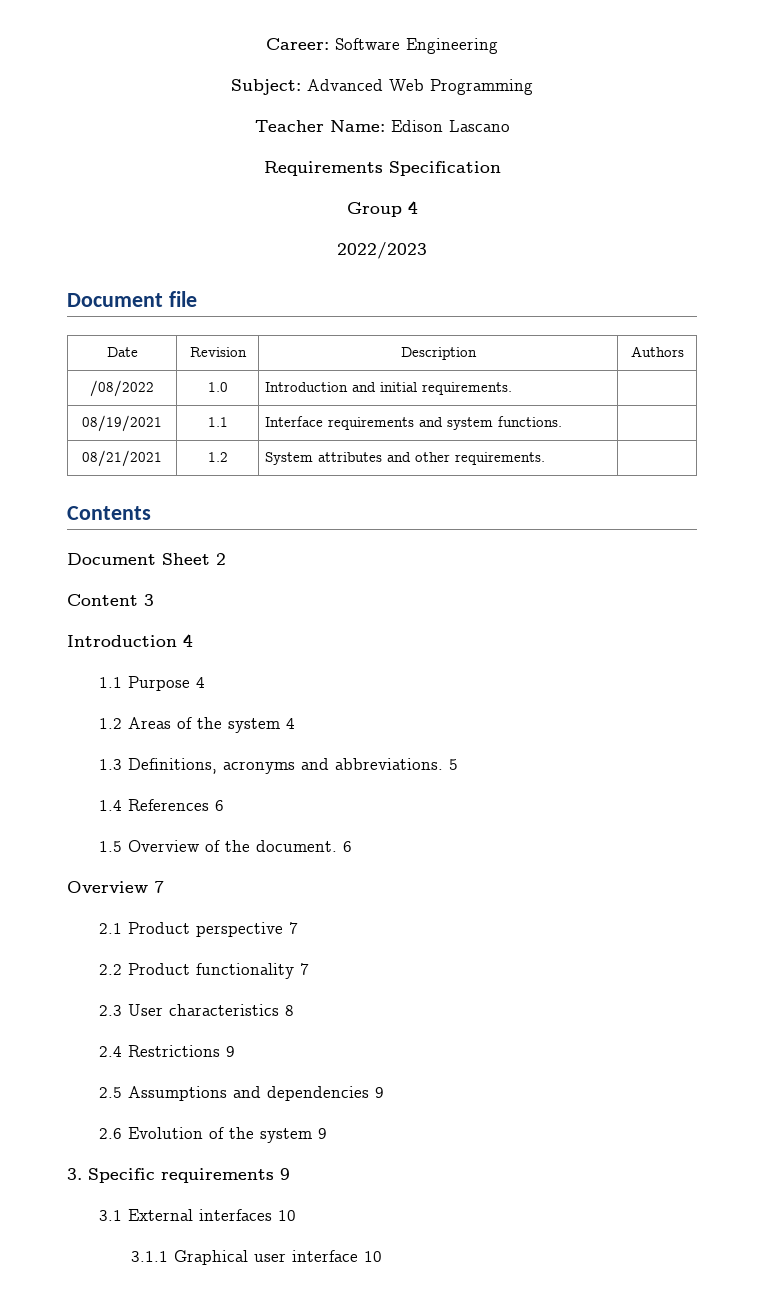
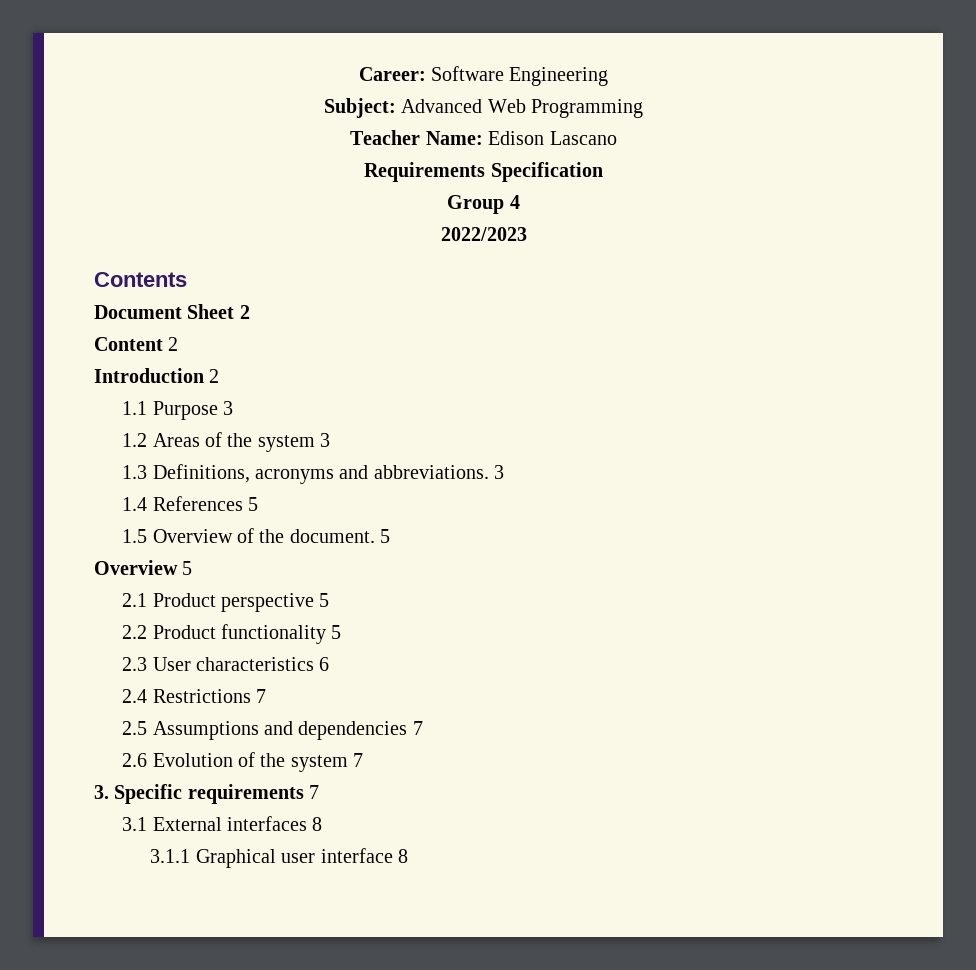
[67,291,197,307] [106,347,138,357] [189,347,247,357] [400,347,477,360] [630,346,684,357] [90,380,154,397] [207,382,228,392] [265,382,513,395] [82,415,162,432] [207,417,228,427] [265,416,563,430] [82,450,162,467] [207,452,228,462] [265,452,546,465] // Document file // Date | Revision | Description | Authors // /08/2022 | 1.0 | Introduction and initial requirements. | // 08/19/2021 | 1.1 | Interface requirements and system functions. | // 08/21/2021 | 1.2 | System attributes and other requirements. | -> (527, 234) none
[144,594,154,606] [67,634,193,647] 3 // Introduction 4 -> [168,337,179,351] [94,368,220,383] 2 // Introduction 2
[196,677,206,688] 4 -> [222,401,233,415] 3
[286,718,296,729] 4 -> [320,433,331,447] 3
[449,759,459,770] 5 -> [494,465,505,479] 3
[215,800,225,811] 6 -> [247,497,258,511] 5
[343,841,353,852] [67,881,164,893] 6 // Overview 7 -> [380,529,391,543] [94,560,193,575] 5 // Overview 5
[289,922,299,934] 7 -> [319,593,330,607] 5
[300,963,310,975] 7 -> [331,625,342,639] 5
[285,1005,295,1016] 8 -> [319,657,330,671] 6
[226,1046,236,1057] 9 -> [255,689,266,703] 7
[375,1087,385,1098] 9 -> [412,721,423,735] 7
[318,1128,328,1139] 9 -> [353,753,364,767] 7
[280,1168,290,1180] 9 -> [309,785,320,799] 7
[278,1210,297,1221] 10 -> [312,817,323,831] 8
[364,1251,383,1262] 10 -> [397,849,408,863] 8

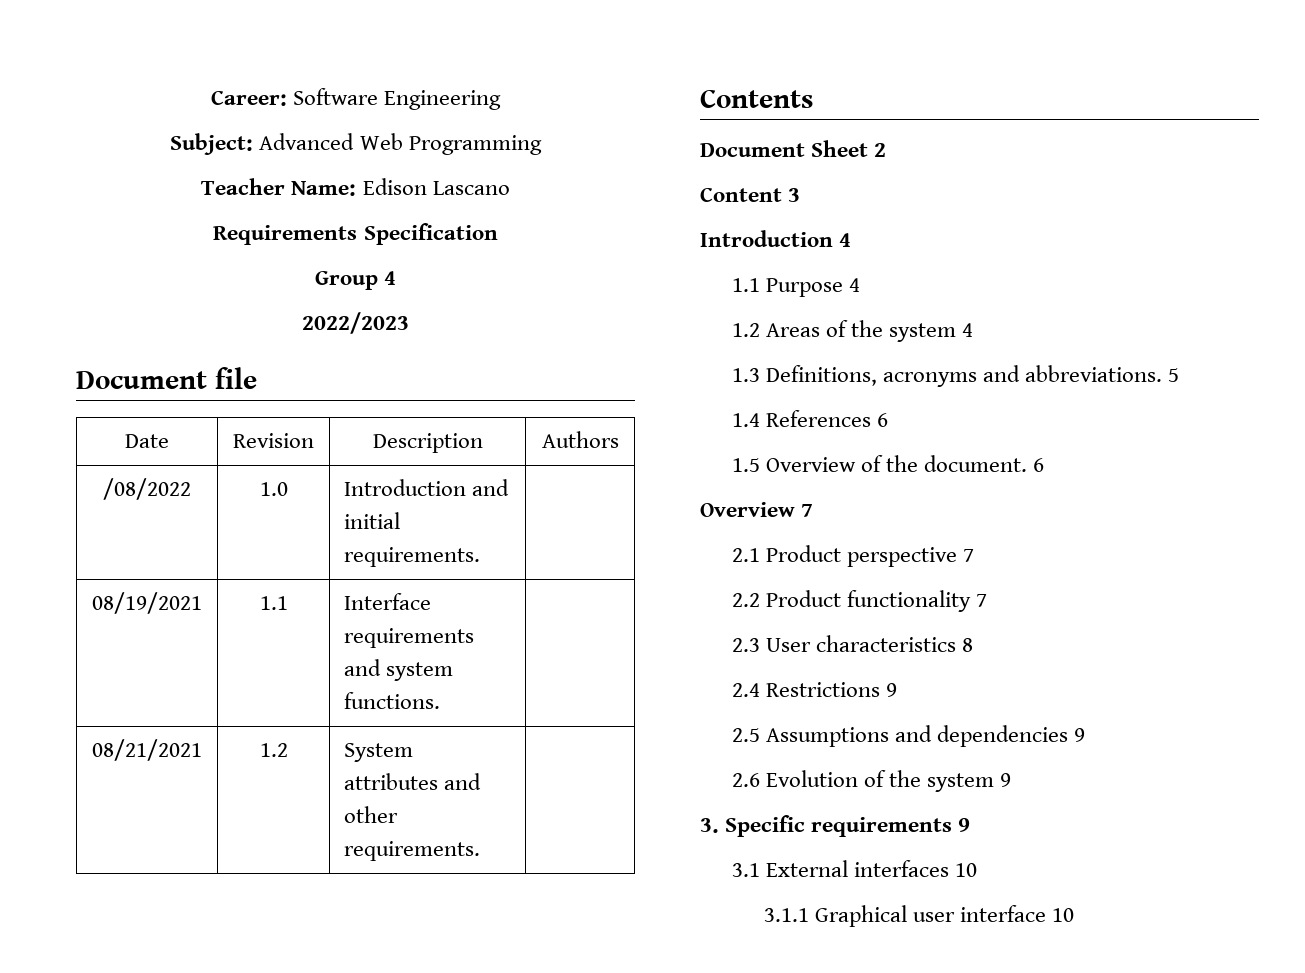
(527, 234) none -> [76,367,257,389] [125,434,169,448] [233,433,314,448] [372,433,483,453] [541,431,619,448] [103,478,191,500] [259,482,288,496] [344,479,510,496] [344,512,401,529] [344,547,481,567] [92,592,202,614] [259,596,288,610] [344,593,432,610] [344,628,475,648] [344,659,454,681] [344,692,441,709] [92,739,202,761] [259,743,288,757] [344,743,414,762] [344,773,482,790] [344,806,399,823] [344,841,481,861] // Document file // Date | Revision | Description | Authors // /08/2022 | 1.0 | Introduction and initial requirements. | // 08/19/2021 | 1.1 | Interface requirements and system functions. | // 08/21/2021 | 1.2 | System attributes and other requirements. |
[168,337,179,351] [94,368,220,383] 2 // Introduction 2 -> [788,188,801,202] [700,230,852,247] 3 // Introduction 4
[222,401,233,415] 3 -> [849,278,861,292] 4
[320,433,331,447] 3 -> [962,323,974,337] 4
[494,465,505,479] 3 -> [1168,368,1180,382] 5
[247,497,258,511] 5 -> [877,413,889,427] 6
[380,529,391,543] [94,560,193,575] 5 // Overview 5 -> [1033,458,1045,472] [700,502,814,517] 6 // Overview 7
[319,593,330,607] 5 -> [963,549,975,562] 7
[331,625,342,639] 5 -> [976,594,988,607] 7
[319,657,330,671] 6 -> [962,638,974,652] 8
[255,689,266,703] 7 -> [886,683,898,697] 9
[412,721,423,735] 7 -> [1074,728,1086,742] 9
[353,753,364,767] 7 -> [1000,773,1012,787] 9
[309,785,320,799] 7 -> [958,818,971,832] 9
[312,817,323,831] 8 -> [955,863,978,877] 10
[397,849,408,863] 8 -> [1052,908,1075,922] 10

